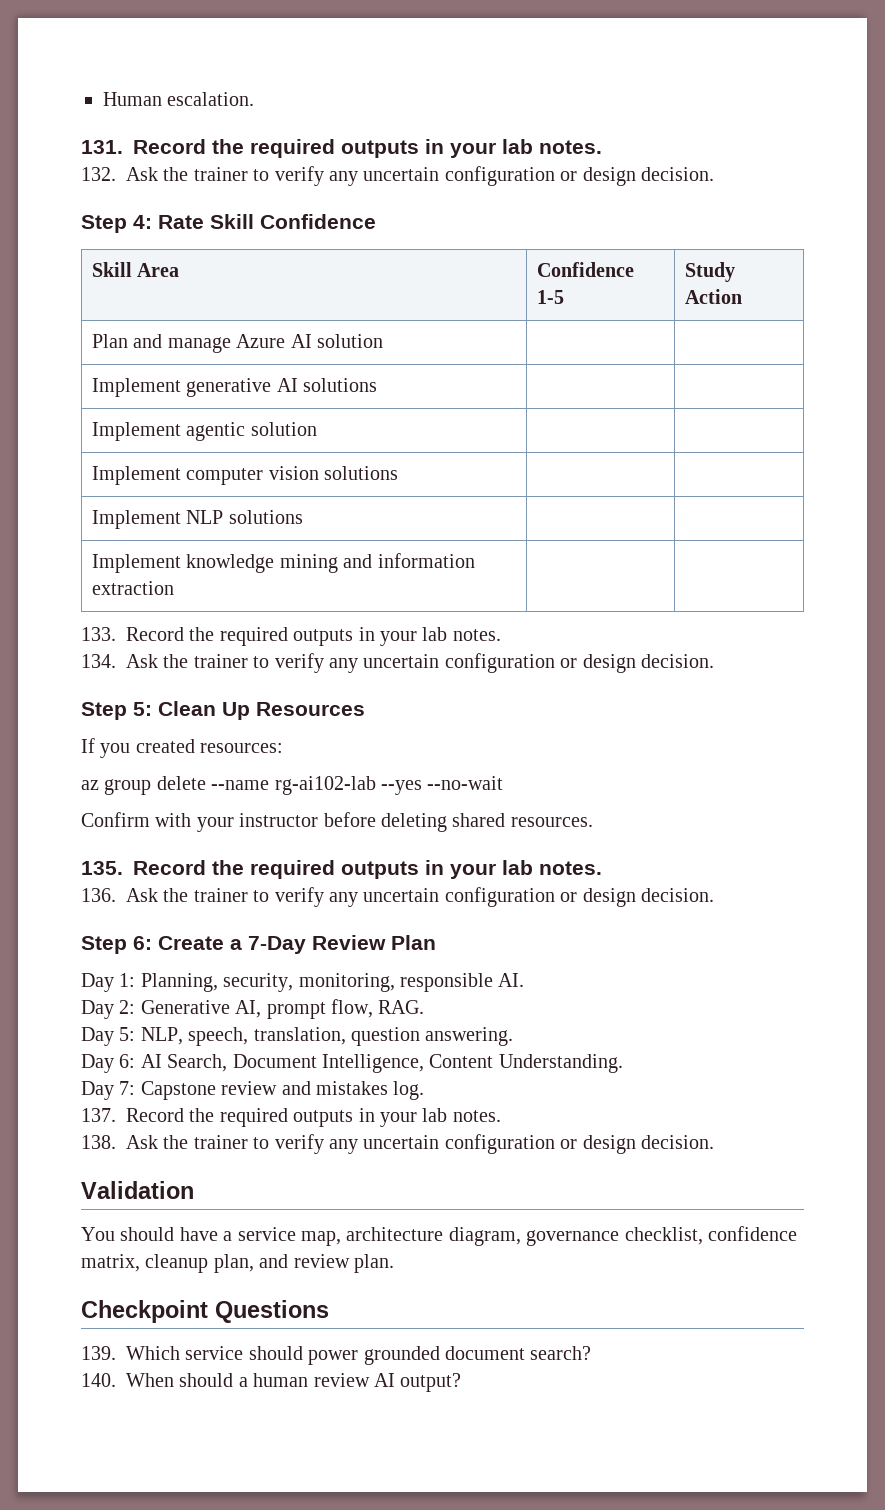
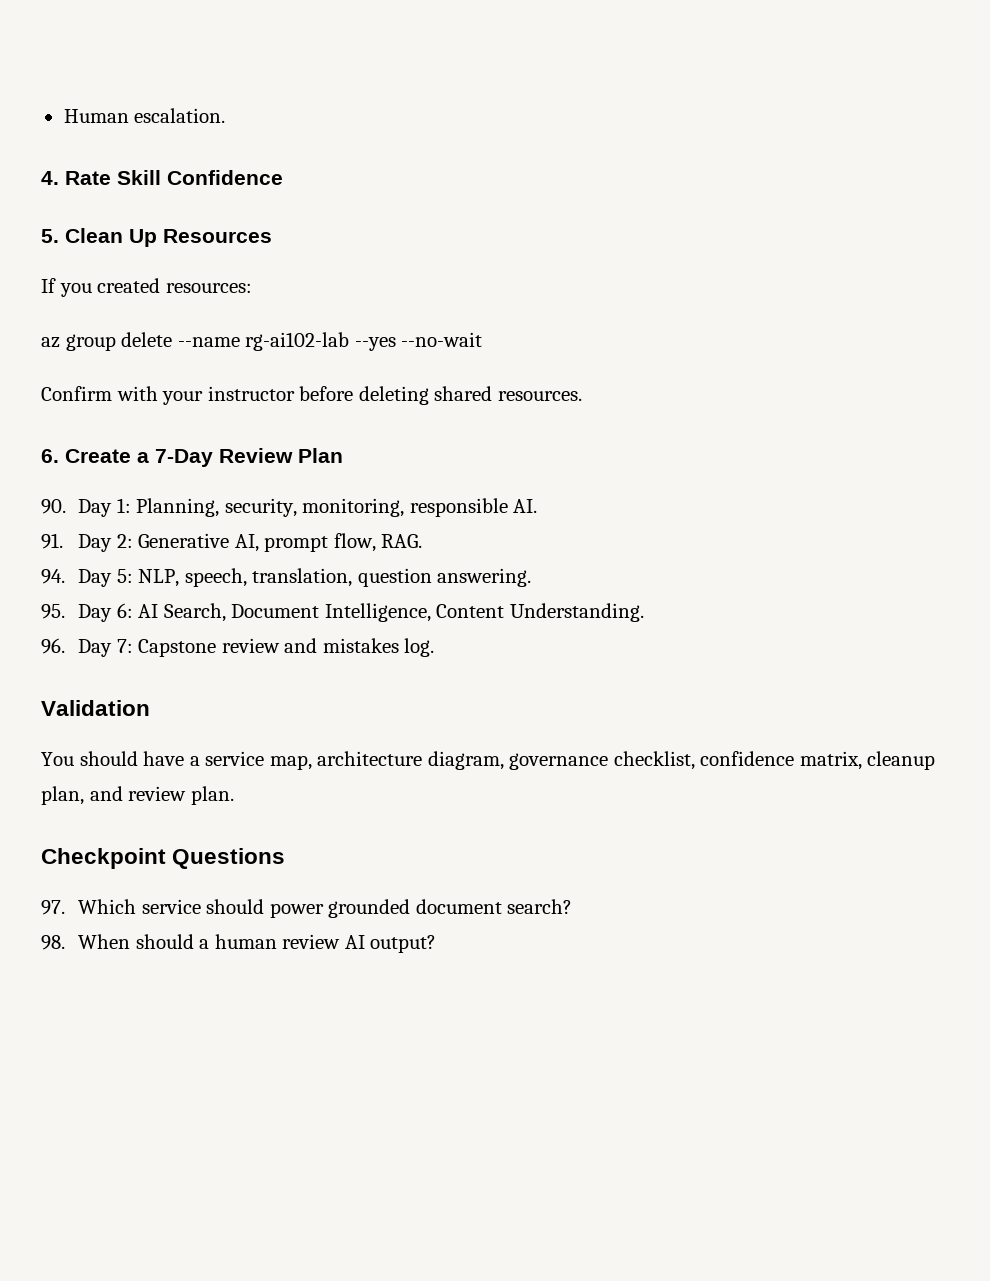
[81,139,602,158] [81,166,714,186] [81,214,376,233] [91,262,180,277] [536,262,634,277] [536,290,564,304] [684,262,735,282] [684,289,742,304] [91,334,383,353] [91,378,378,397] [91,422,317,441] [91,466,399,485] [91,510,303,529] [91,553,475,573] [91,581,174,595] [81,627,501,646] [81,653,714,673] [81,702,152,720] 131. Record the required outputs in your lab notes. // 132. Ask the trainer to verify any uncertain configuration or design decision. // Step 4: Rate Skill Confidence // Skill Area | Confidence 1-5 | Study Action // Plan and manage Azure AI solution | | // Implement generative AI solutions | | // Implement agentic solution | | // Implement computer vision solutions | | // Implement NLP solutions | | // Implement knowledge mining and information extraction | | // 133. Record the required outputs in your lab notes. // 134. Ask the trainer to verify any uncertain configuration or design decision. // Step 5: -> [41,170,283,185] [41,229,59,243] 4. Rate Skill Confidence // 5.
[81,860,602,879] [81,887,714,907] [81,936,152,954] 135. Record the required outputs in your lab notes. // 136. Ask the trainer to verify any uncertain configuration or design decision. // Step 6: -> [41,449,59,463] 6.
(436, 942) none -> [41,499,66,514] 90.
(525, 980) none -> [41,533,63,549] 91.
(425, 1007) none -> [41,569,65,584] 94.
(514, 1036) none -> [41,604,65,619] 95.
(623, 1063) none -> [41,638,65,654] 96.
[81,1108,501,1127] [81,1134,714,1154] // 137. Record the required outputs in your lab notes. // 138. Ask the trainer to verify any uncertain configuration or design decision. -> (435, 647) none
[81,1346,116,1360] 139. -> [41,900,65,915] 97.
[81,1373,116,1387] 140. -> [41,935,65,950] 98.

